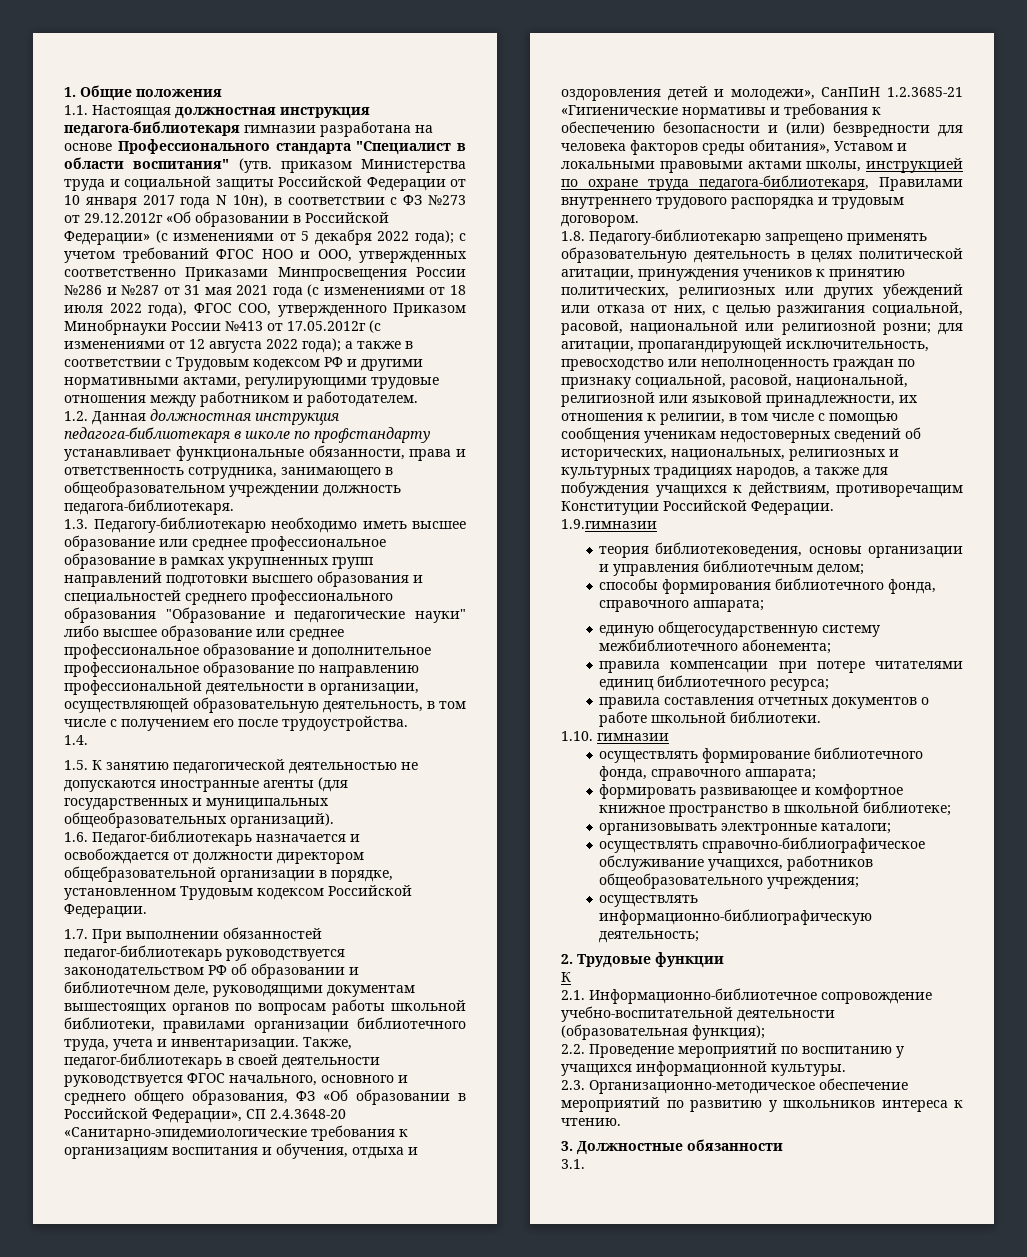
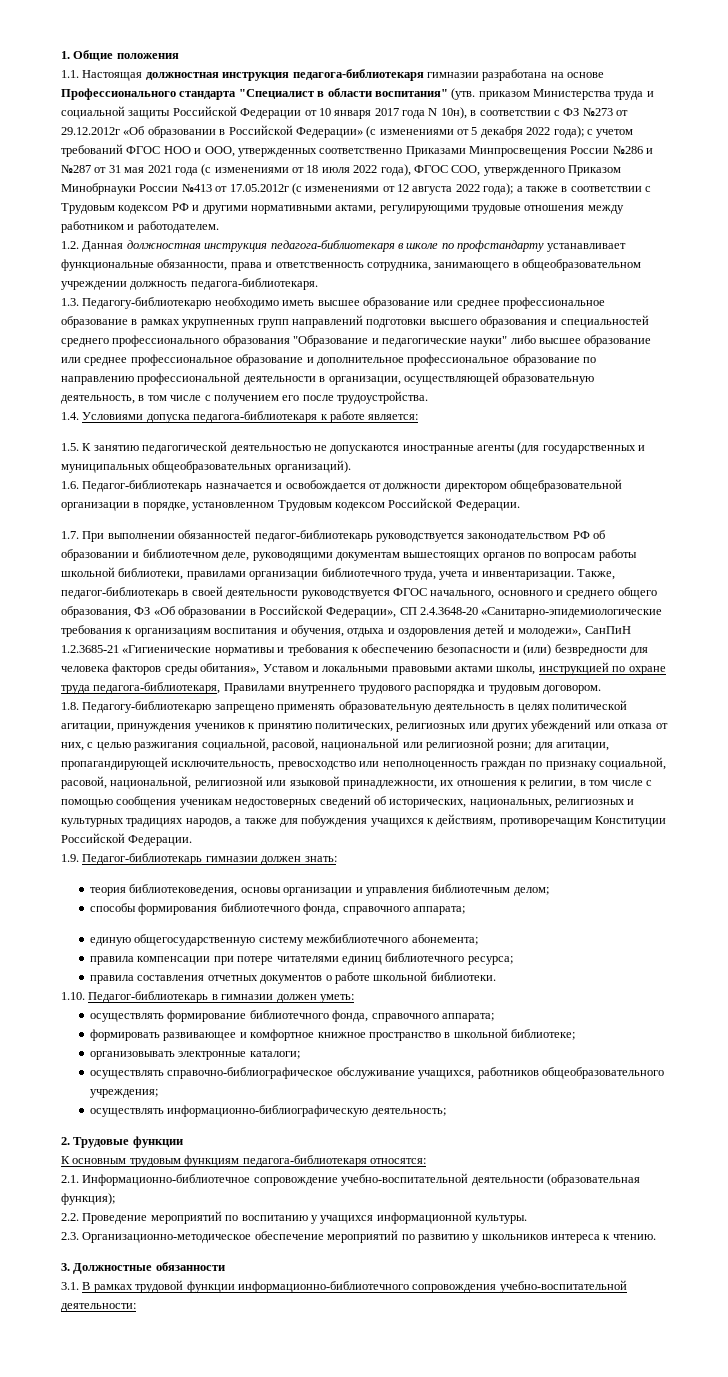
(88, 740) none -> [82,411,419,423] Условиями допуска педагога-библиотекаря к работе является:
[561,519,657,529] 1.9.гимназии -> [61,853,337,865] 1.9. Педагог-библиотекарь гимназии должен знать:
[597,733,669,741] гимназии -> [88,991,354,1003] Педагог-библиотекарь в гимназии должен уметь:
(571, 977) none -> [72,1155,426,1167] основным трудовым функциям педагога-библиотекаря относятся:
(585, 1164) none -> [82,1280,627,1293] [61,1303,136,1312] В рамках трудовой функции информационно-библиотечного сопровождения учебно-воспитательной деятельности:

